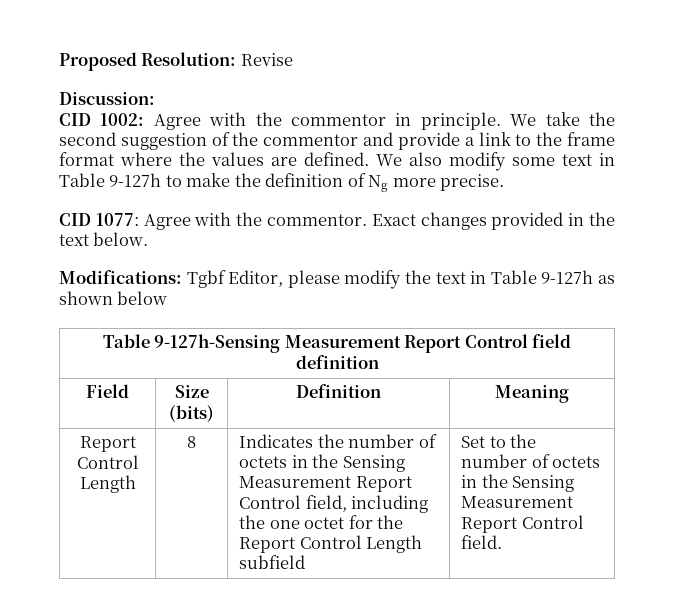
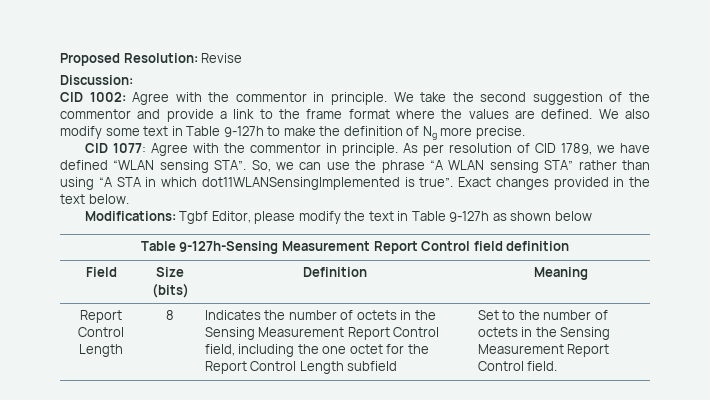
[267,214,368,226] commentor. -> [249,143,650,156] [60,160,650,173] [60,177,454,190] commentor in principle. As per resolution of CID 1789, we have defined “WLAN sensing STA”. So, we can use the phrase “A WLAN sensing STA” rather than using “A STA in which dot11WLANSensingImplemented is true”.

